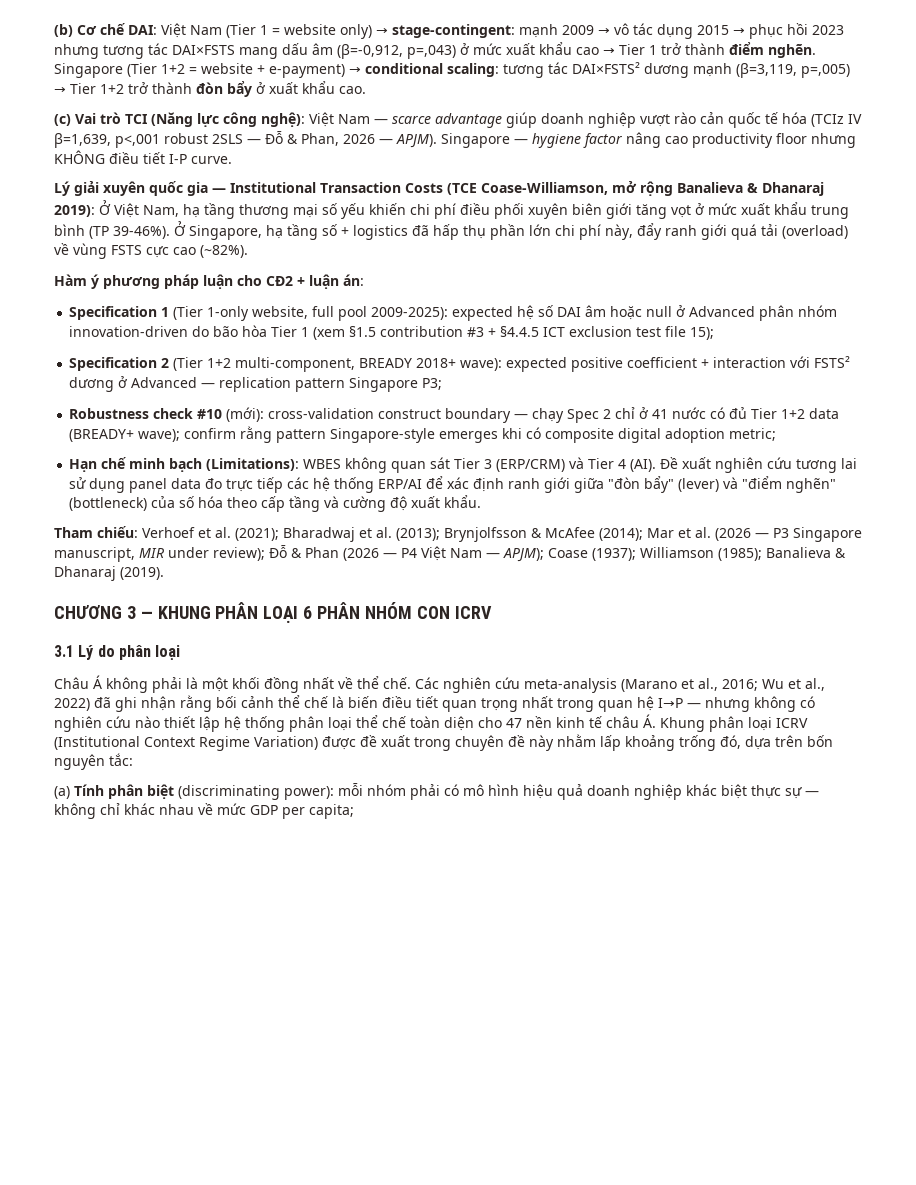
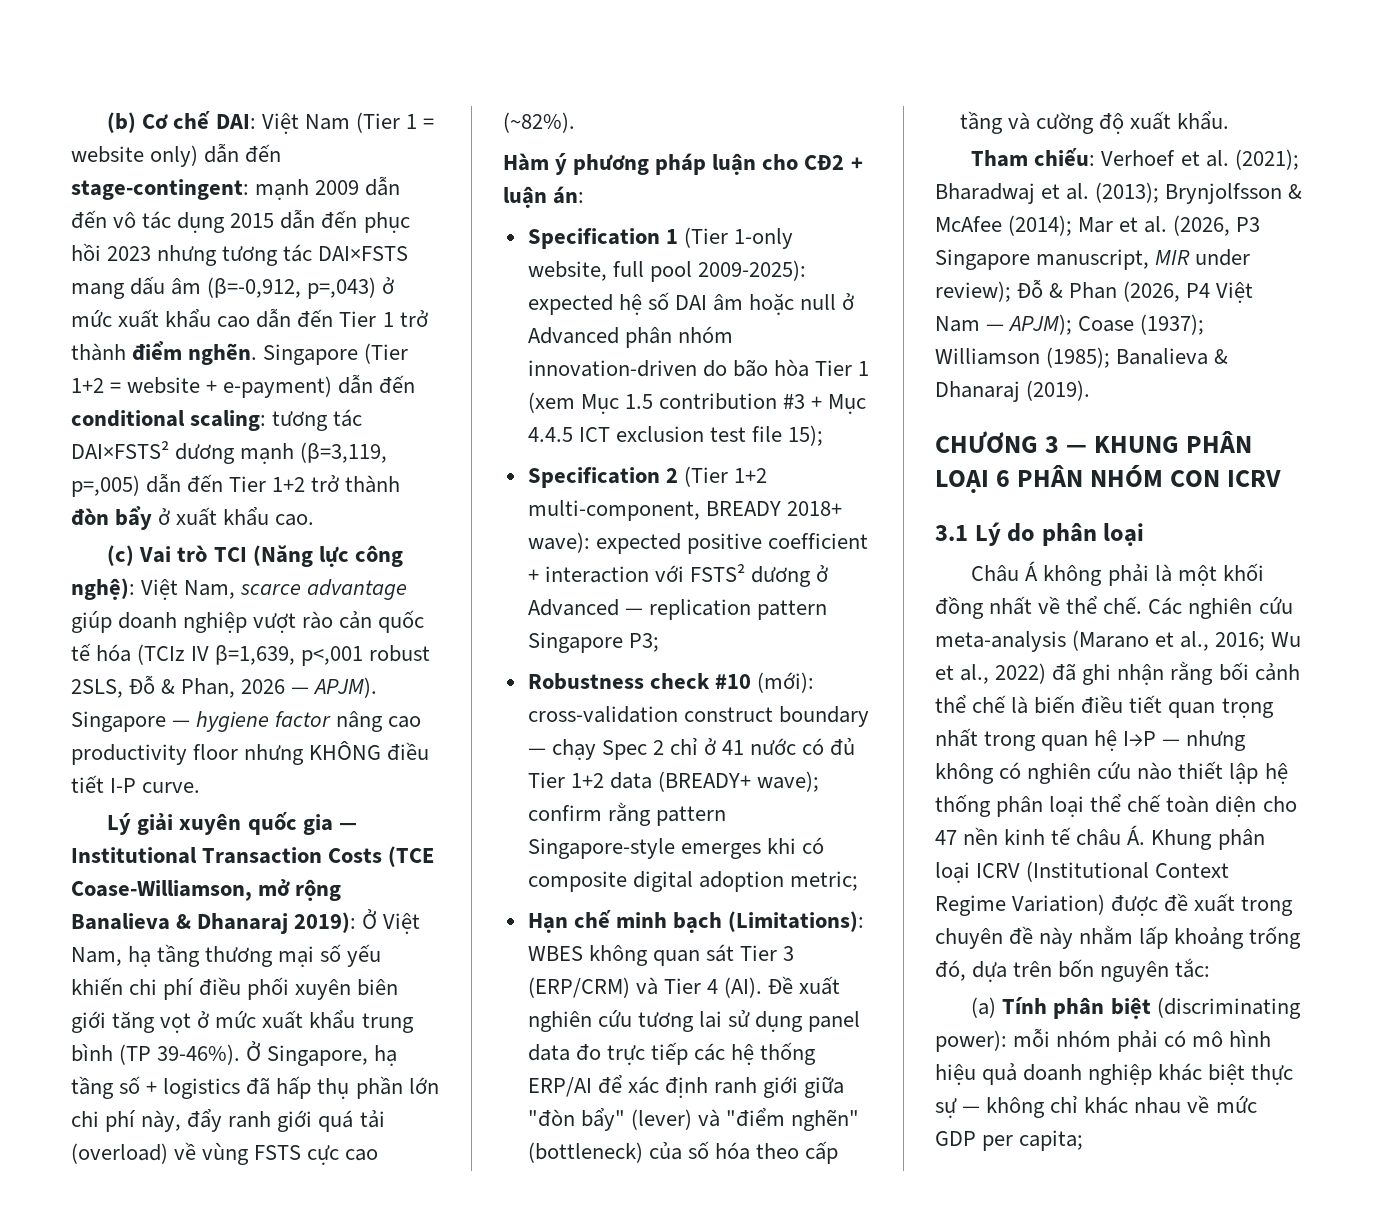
[376,28,388,35] → -> [204,143,282,163] dẫn đến
[598,28,610,35] → -> [365,176,401,196] [71,210,107,228] dẫn đến
[733,28,745,35] → -> [280,209,358,229] dẫn đến
[603,48,615,55] → -> [256,308,334,328] dẫn đến
[349,67,361,74] → -> [338,374,416,394] dẫn đến
[54,87,66,94] → -> [146,473,224,493] dẫn đến
[338,114,388,124] Nam — -> [184,580,236,599] Nam,
[212,134,261,144] 2SLS — -> [71,679,123,698] 2SLS,
[349,326,377,337] §1.5 -> [580,394,653,414] Mục 1.5
[500,326,540,337] §4.4.5 -> [828,394,867,414] [527,427,573,442] Mục 4.4.5
[715,528,769,541] (2026 — -> [1173,215,1231,236] (2026,
[343,548,397,561] (2026 — -> [1123,281,1181,302] (2026,

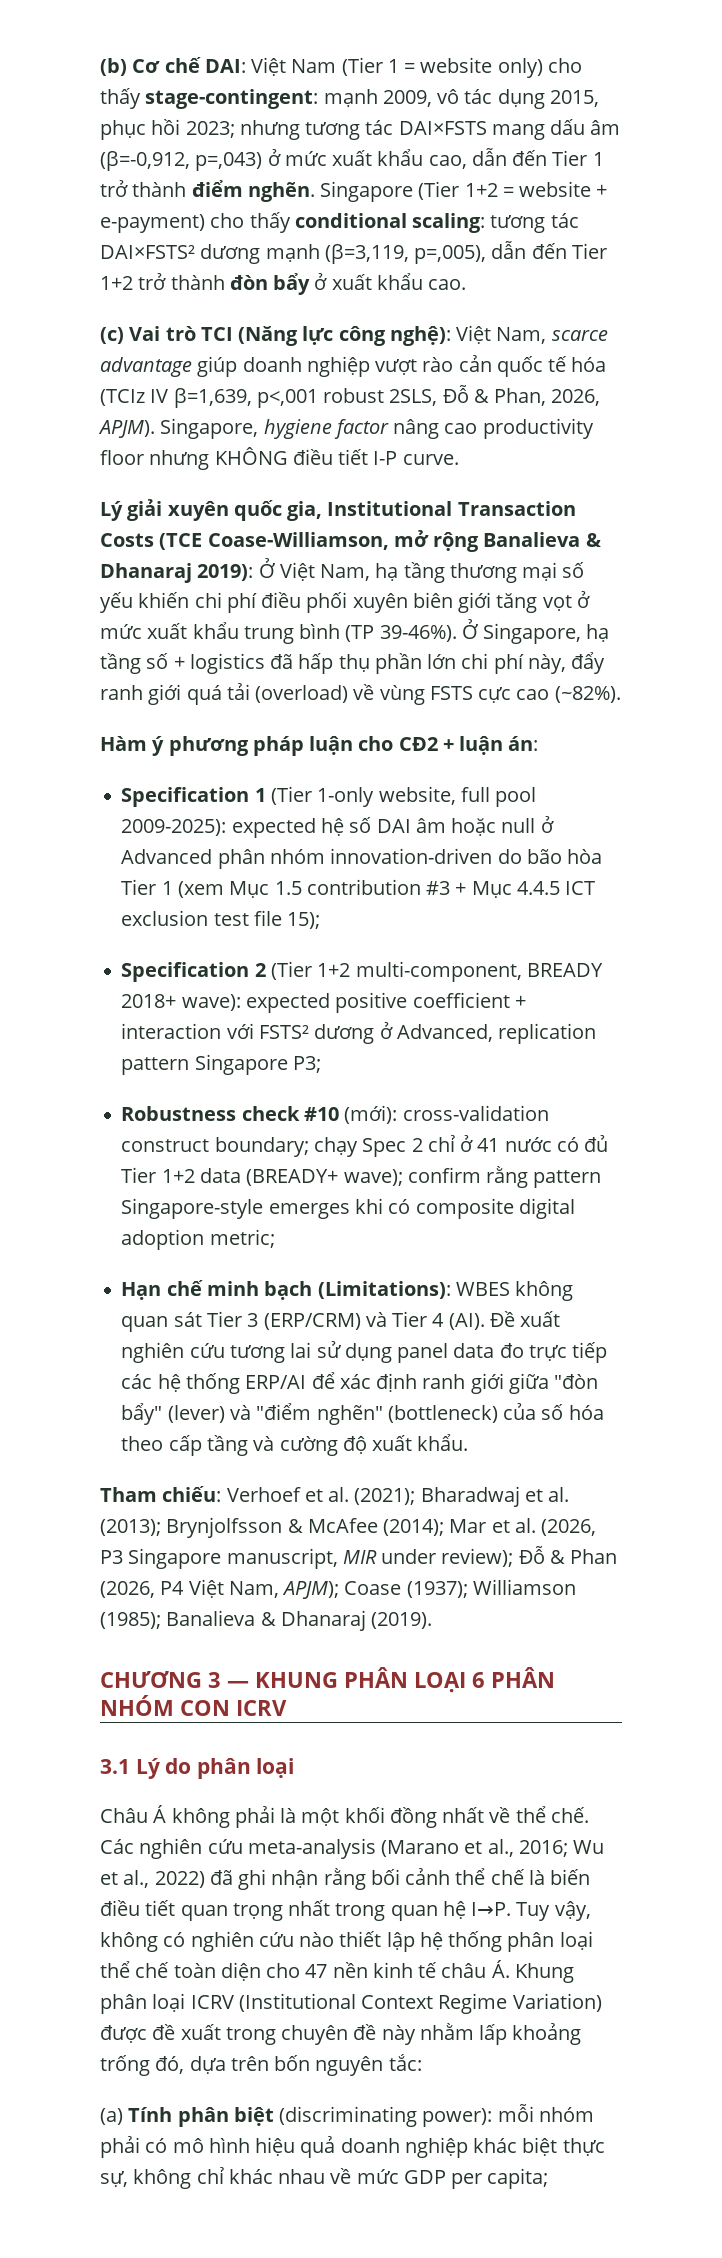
[204,143,282,163] [71,176,401,200] [71,209,358,233] dẫn đến stage-contingent: mạnh 2009 dẫn đến vô tác dụng 2015 dẫn đến -> [547,58,582,73] [100,88,599,109] cho thấy stage-contingent: mạnh 2009, vô tác dụng 2015,
[107,246,152,261] 2023 -> [185,121,235,138] 2023;
[217,316,251,328] cao -> [428,155,467,169] cao,
[338,374,416,394] dẫn đến -> [210,212,291,233] cho thấy
[71,475,140,497] p=,005) -> [414,245,487,264] p=,005),
[241,677,378,698] [71,711,191,732] 2026 — APJM). Singapore — -> [551,389,601,406] [98,418,259,439] 2026, APJM). Singapore,
[302,814,357,835] gia — -> [287,501,323,521] gia,
[527,599,643,616] Advanced — -> [396,1024,493,1042] Advanced,
[778,706,869,727] [527,748,546,755] boundary — -> [214,1137,309,1157] boundary;
[935,316,1005,332] Nam — -> [228,1581,279,1598] Nam,
[1123,730,1247,751] I→P — nhưng -> [471,1901,591,1921] I→P. Tuy vậy,
[935,1097,981,1118] sự — -> [100,2171,128,2187] sự,

